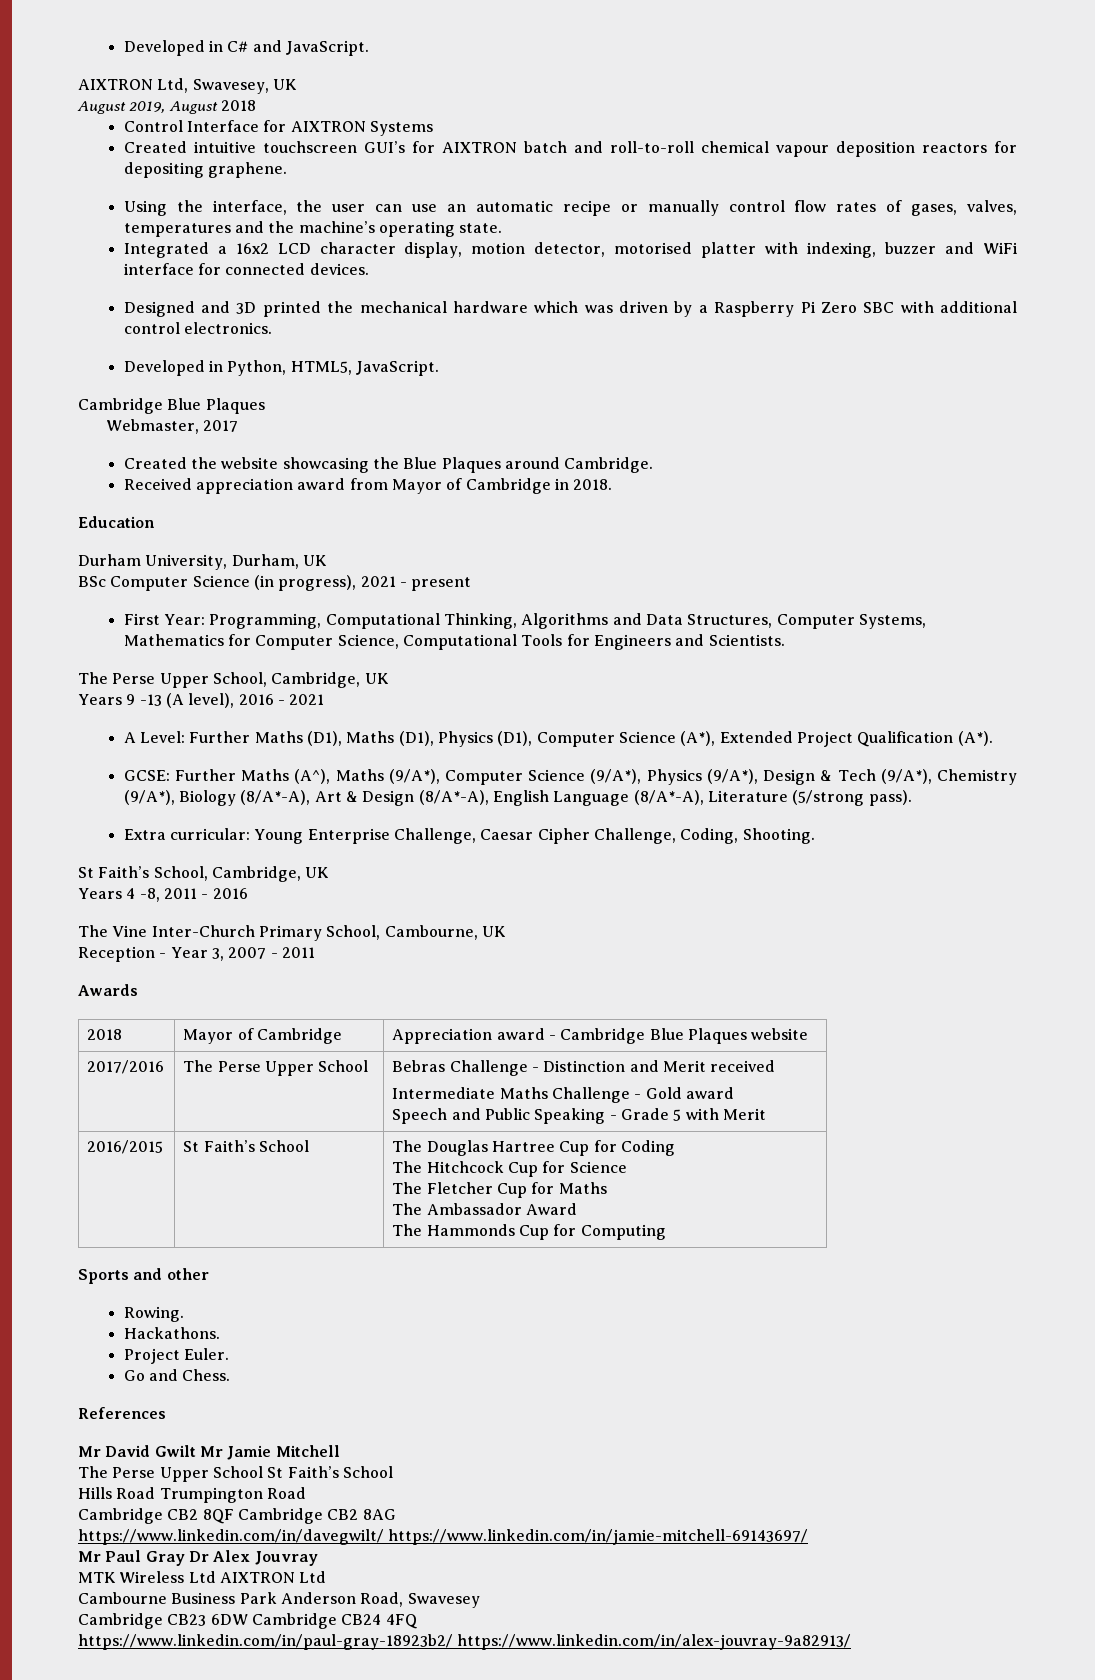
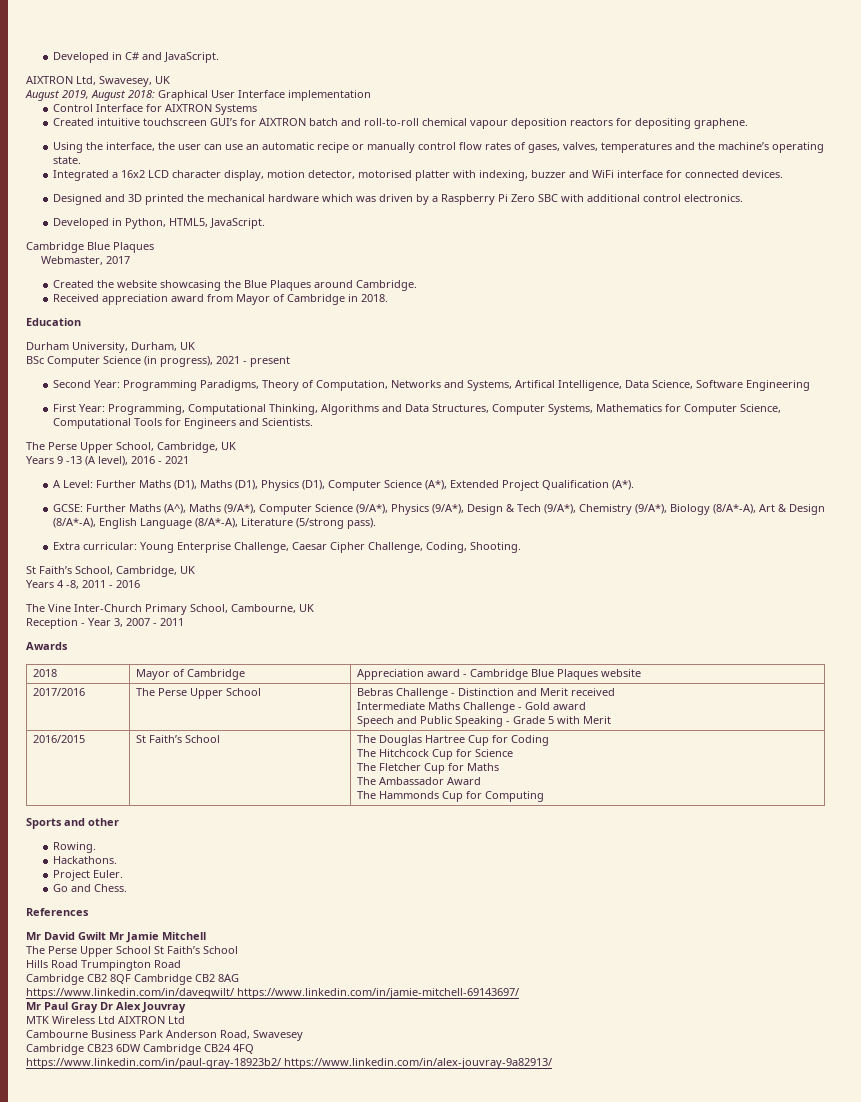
[220,100,256,111] 2018 -> [128,90,371,101] 2018: Graphical User Interface implementation
(472, 584) none -> [52,380,810,391] // Second Year: Programming Paradigms, Theory of Computation, Networks and Systems, Artifical Intelligence, Data Science, Software Engineering

